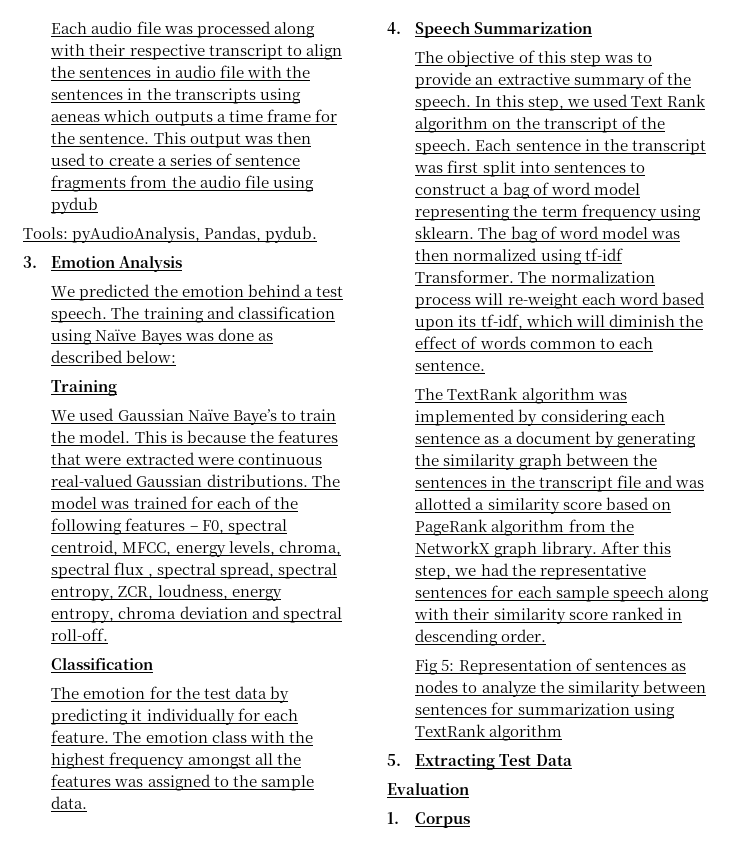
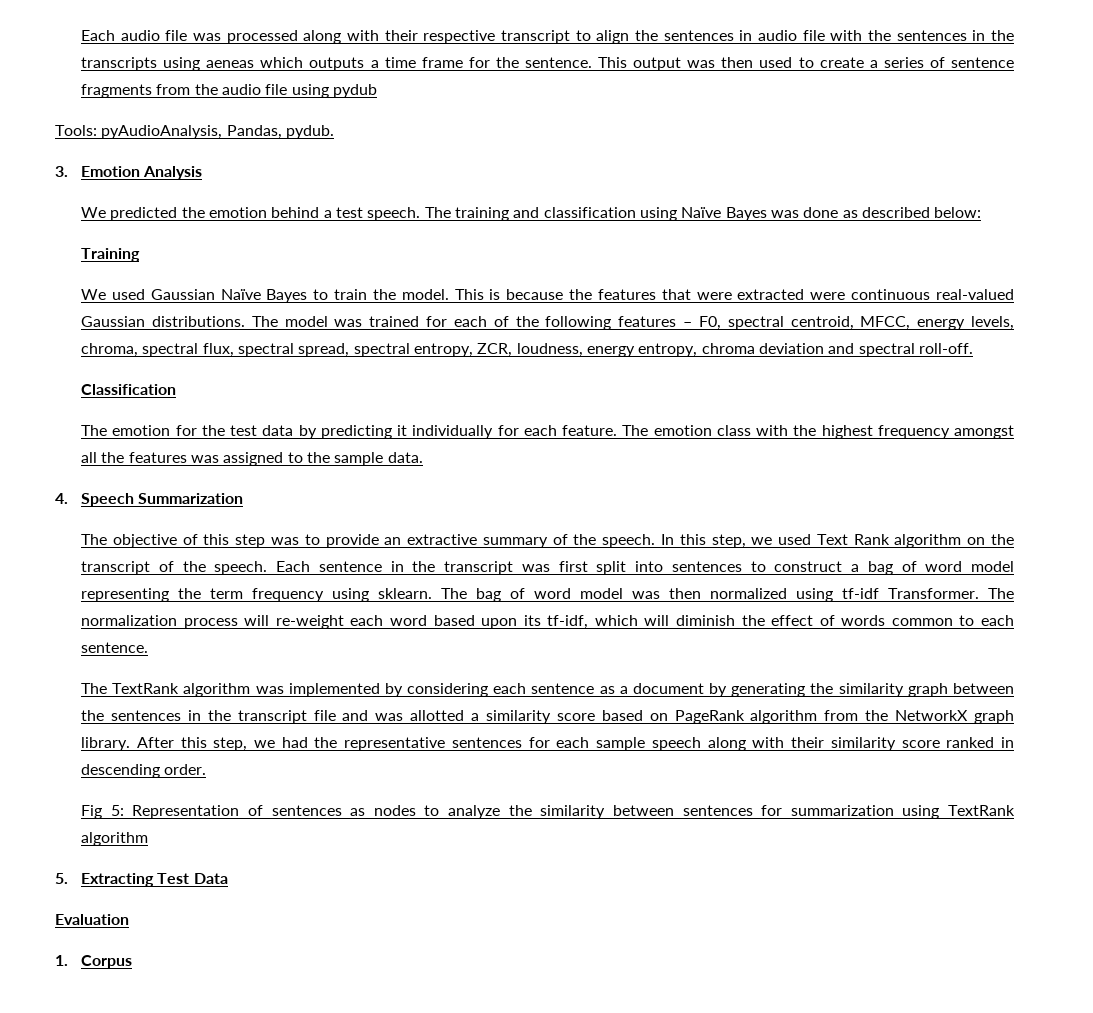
[232,409,277,425] Baye’s -> [266,289,308,303] Bayes
[114,562,153,578] flux , -> [202,343,234,357] flux,

